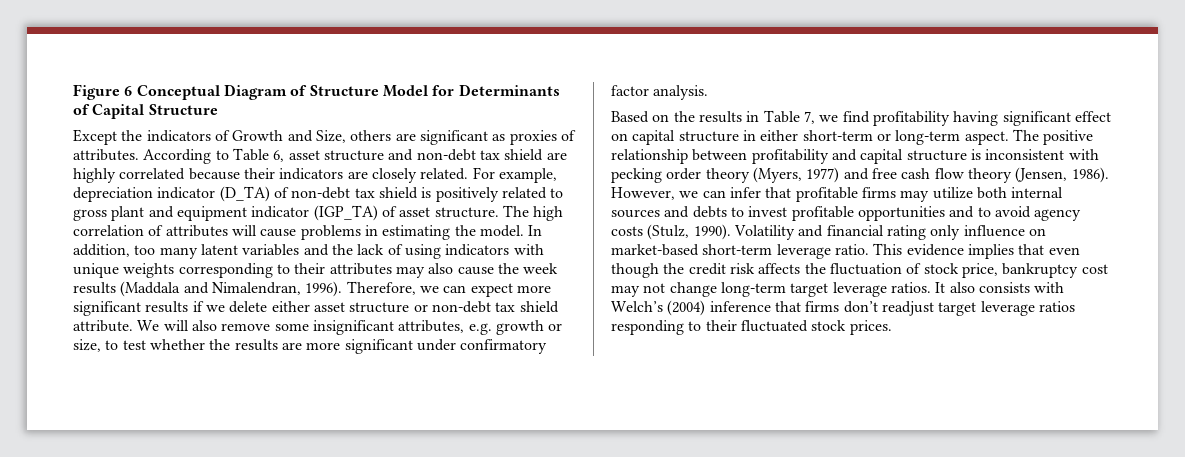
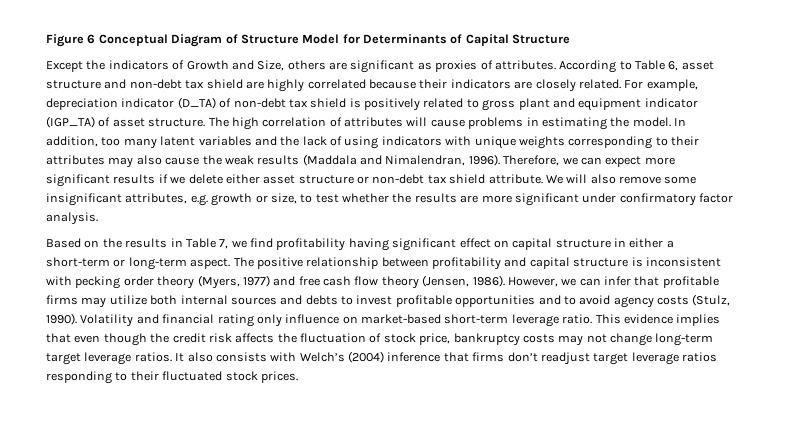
[523,263,559,274] week -> [224,155,254,165] weak
(799, 135) none -> [666,240,674,248] a
[1081,264,1108,274] cost -> [522,334,555,343] costs

